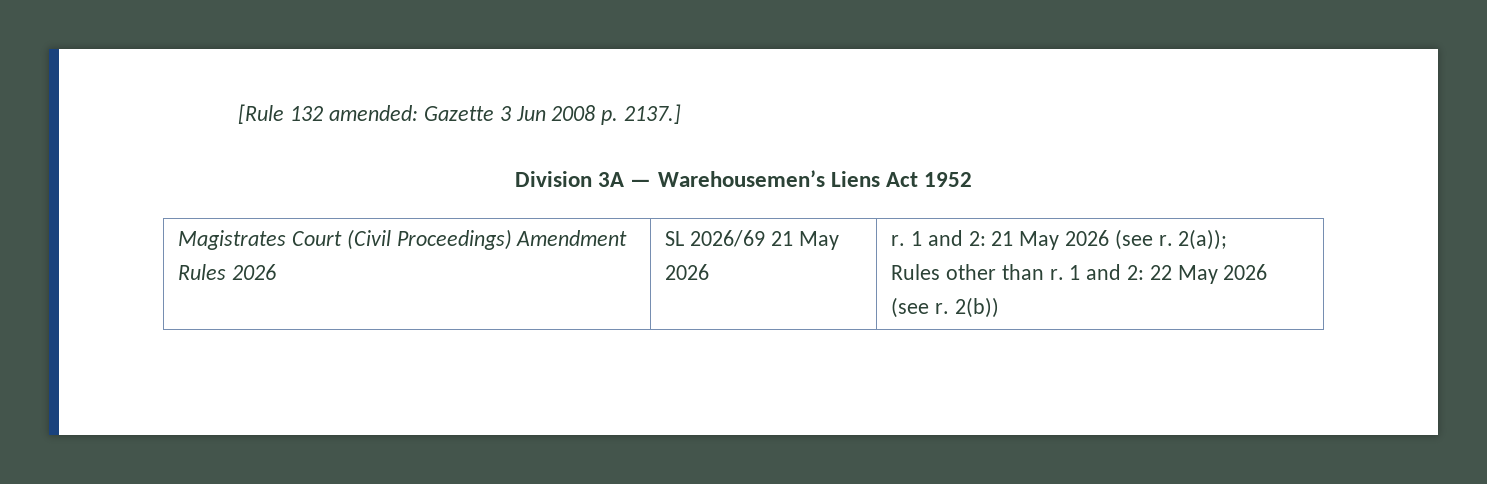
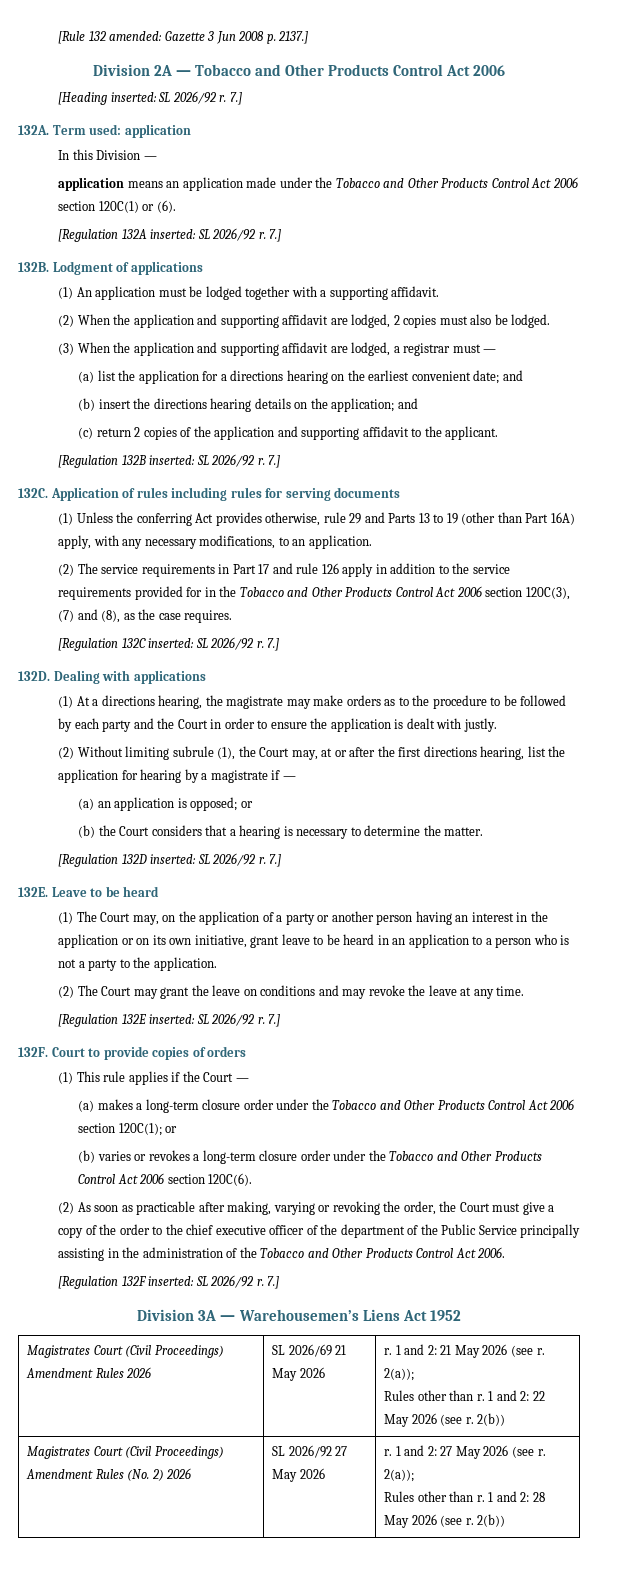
(681, 114) none -> [92,64,506,76] [58,91,242,105] [18,124,191,138] [58,149,157,160] [58,177,578,191] [58,200,176,213] [58,228,282,242] [18,261,203,275] [58,286,440,300] [58,314,551,328] [58,342,497,356] [78,370,523,384] [78,398,418,412] [78,426,499,440] [58,454,281,468] [18,487,401,501] [58,512,575,526] [58,535,372,549] [58,563,510,577] [58,586,570,600] [58,609,233,623] [58,637,280,651] [18,670,206,684] [58,695,567,709] [58,718,497,732] [58,746,566,760] [58,769,296,783] [78,797,253,811] [78,825,484,839] [58,853,282,867] [18,886,160,897] [58,911,548,925] [58,934,570,948] [58,957,217,971] [58,985,525,999] [58,1013,281,1027] [18,1046,247,1060] [58,1071,249,1085] [78,1099,575,1113] [78,1123,178,1136] [78,1150,542,1164] [78,1173,253,1186] [58,1201,555,1215] [58,1224,581,1238] [58,1247,506,1261] [58,1275,280,1289] // Division 2A — Tobacco and Other Products Control Act 2006 // [Heading inserted: SL 2026/92 r. 7.] // 132A. Term used: application // In this Division — // application means an application made under the Tobacco and Other Products Control Act 2006 section 120C(1) or (6). // [Regulation 132A inserted: SL 2026/92 r. 7.] // 132B. Lodgment of applications // (1) An application must be lodged together with a supporting affidavit. // (2) When the application and supporting affidavit are lodged, 2 copies must also be lodged. // (3) When the application and supporting affidavit are lodged, a registrar must — // (a) list the application for a directions hearing on the earliest convenient date; and // (b) insert the directions hearing details on the application; and // (c) return 2 copies of the application and supporting affidavit to the applicant. // [Regulation 132B inserted: SL 2026/92 r. 7.] // 132C. Application of rules including rules for serving documents // (1) Unless the conferring Act provides otherwise, rule 29 and Parts 13 to 19 (other than Part 16A) apply, with any necessary modifications, to an application. // (2) The service requirements in Part 17 and rule 126 apply in addition to the service requirements provided for in the Tobacco and Other Products Control Act 2006 section 120C(3), (7) and (8), as the case requires. // [Regulation 132C inserted: SL 2026/92 r. 7.] // 132D. Dealing with applications // (1) At a directions hearing, the magistrate may make orders as to the procedure to be followed by each party and the Court in order to ensure the application is dealt with justly. // (2) Without limiting subrule (1), the Court may, at or after the first directions hearing, list the application for hearing by a magistrate if — // (a) an application is opposed; or // (b) the Court considers that a hearing is necessary to determine the matter. // [Regulation 132D inserted: SL 2026/92 r. 7.] // 132E. Leave to be heard // (1) The Court may, on the application of a party or another person having an interest in the application or on its own initiative, grant leave to be heard in an application to a person who is not a party to the application. // (2) The Court may grant the leave on conditions and may revoke the leave at any time. // [Regulation 132E inserted: SL 2026/92 r. 7.] // 132F. Court to provide copies of orders // (1) This rule applies if the Court — // (a) makes a long-term closure order under the Tobacco and Other Products Control Act 2006 section 120C(1); or // (b) varies or revokes a long-term closure order under the Tobacco and Other Products Control Act 2006 section 120C(6). // (2) As soon as practicable after making, varying or revoking the order, the Court must give a copy of the order to the chief executive officer of the department of the Public Service principally assisting in the administration of the Tobacco and Other Products Control Act 2006. // [Regulation 132F inserted: SL 2026/92 r. 7.]
(999, 307) none -> [27,1446,224,1459] [26,1468,192,1481] [272,1445,348,1458] [272,1468,325,1482] [384,1445,546,1459] [384,1469,415,1482] [384,1491,545,1502] [384,1514,506,1528] // Magistrates Court (Civil Proceedings) Amendment Rules (No. 2) 2026 | SL 2026/92 27 May 2026 | r. 1 and 2: 27 May 2026 (see r. 2(a)); // Rules other than r. 1 and 2: 28 May 2026 (see r. 2(b))

